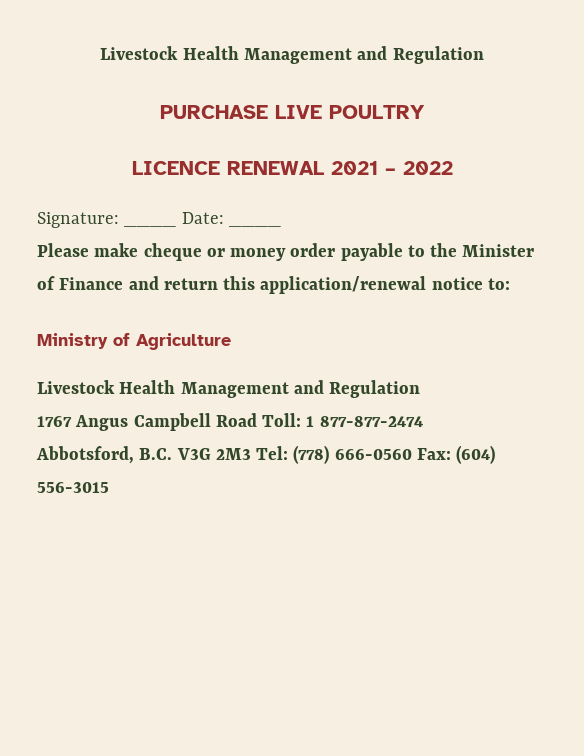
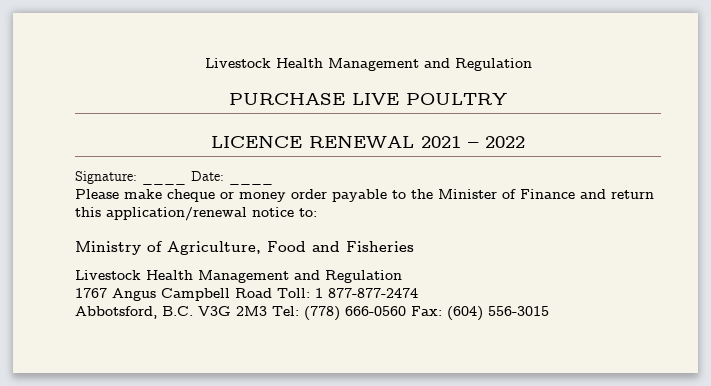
[136,333,231,350] Agriculture -> [167,241,414,255] Agriculture, Food and Fisheries

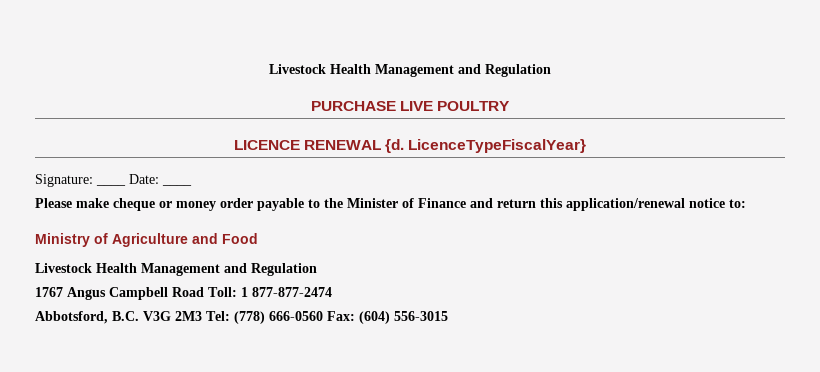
[421,136,525,148] 2021 – 2022 -> [385,139,587,153] {d. LicenceTypeFiscalYear}
[167,241,261,255] Agriculture, -> [112,233,218,247] Agriculture and
[312,241,414,252] and Fisheries -> (258, 238) none

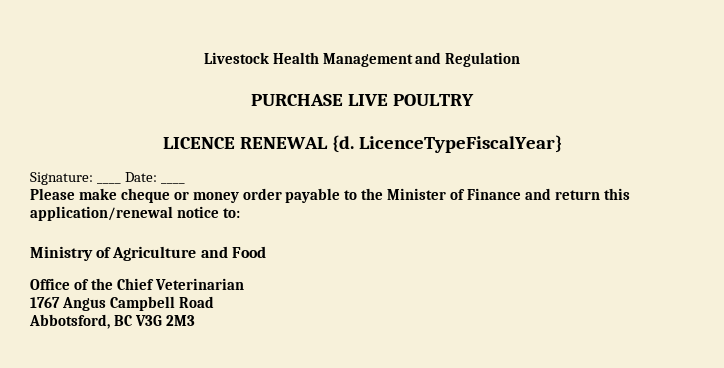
[35,263,317,276] Livestock Health Management and Regulation -> [30,278,244,290] Office of the Chief Veterinarian
[208,287,332,297] Toll: 1 877-877-2474 -> (214, 302) none
[112,311,139,321] B.C. -> [113,315,132,326] BC
[206,311,448,324] Tel: (778) 666-0560 Fax: (604) 556-3015 -> (195, 320) none

